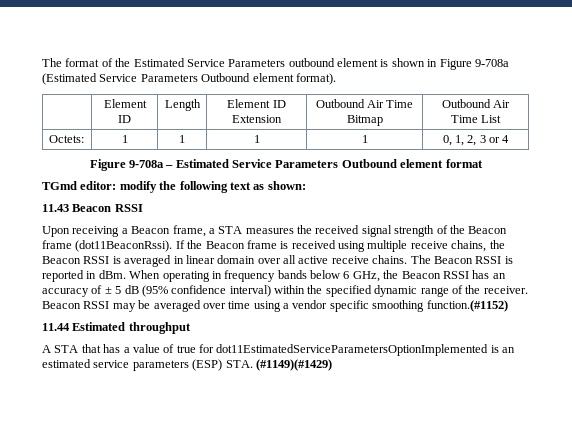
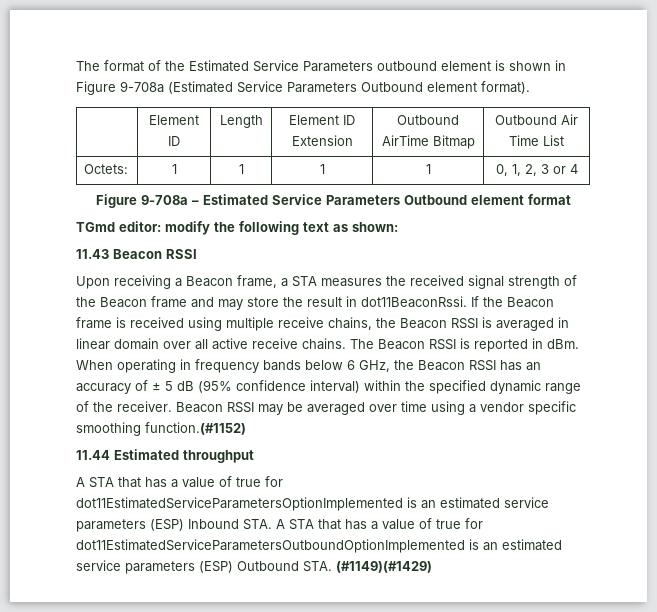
[367,100,414,108] Air Time -> [381,135,429,146] AirTime
[75,240,173,252] (dot11BeaconRssi). -> [191,296,467,310] and may store the result in dot11BeaconRssi.
(223, 365) none -> [188,518,483,530] [76,539,562,553] [76,560,299,574] Inbound STA. A STA that has a value of true for dot11EstimatedServiceParametersOutboundOptionImplemented is an estimated service parameters (ESP) Outbound

